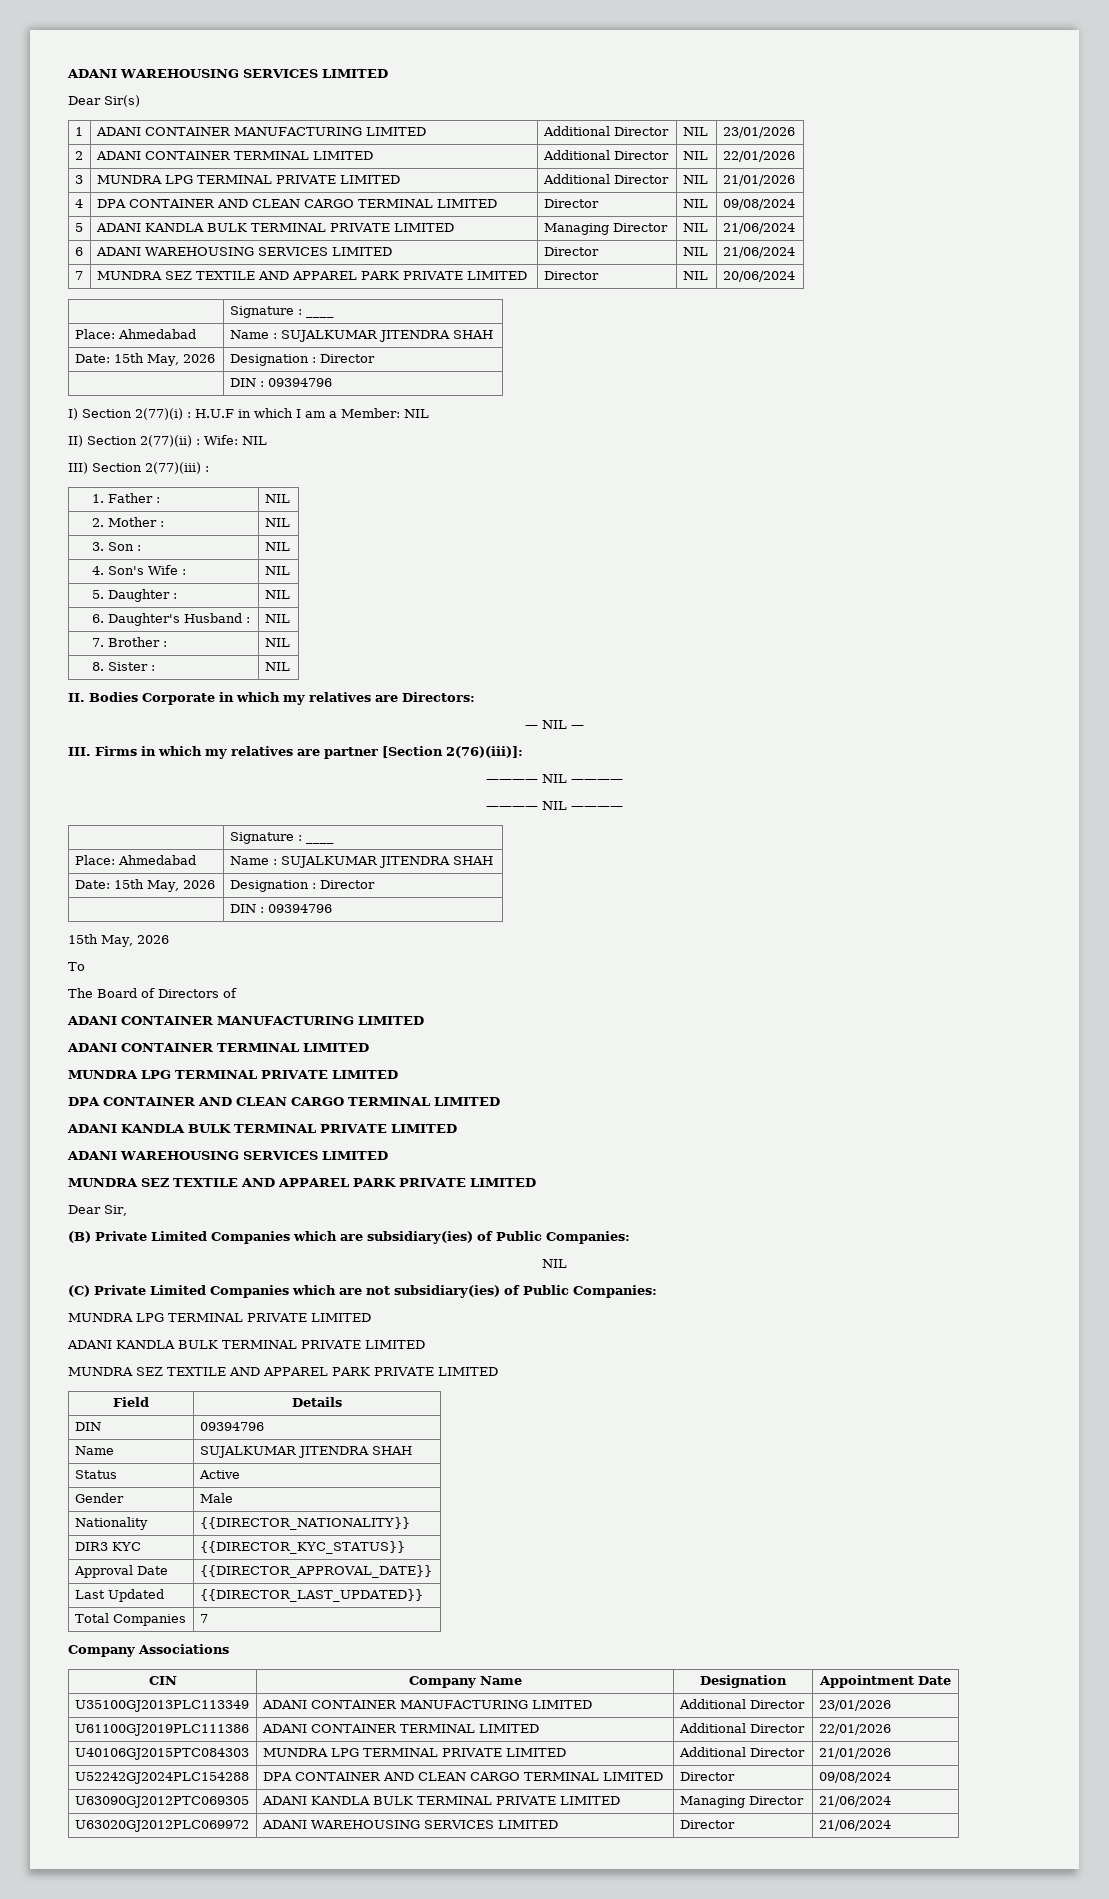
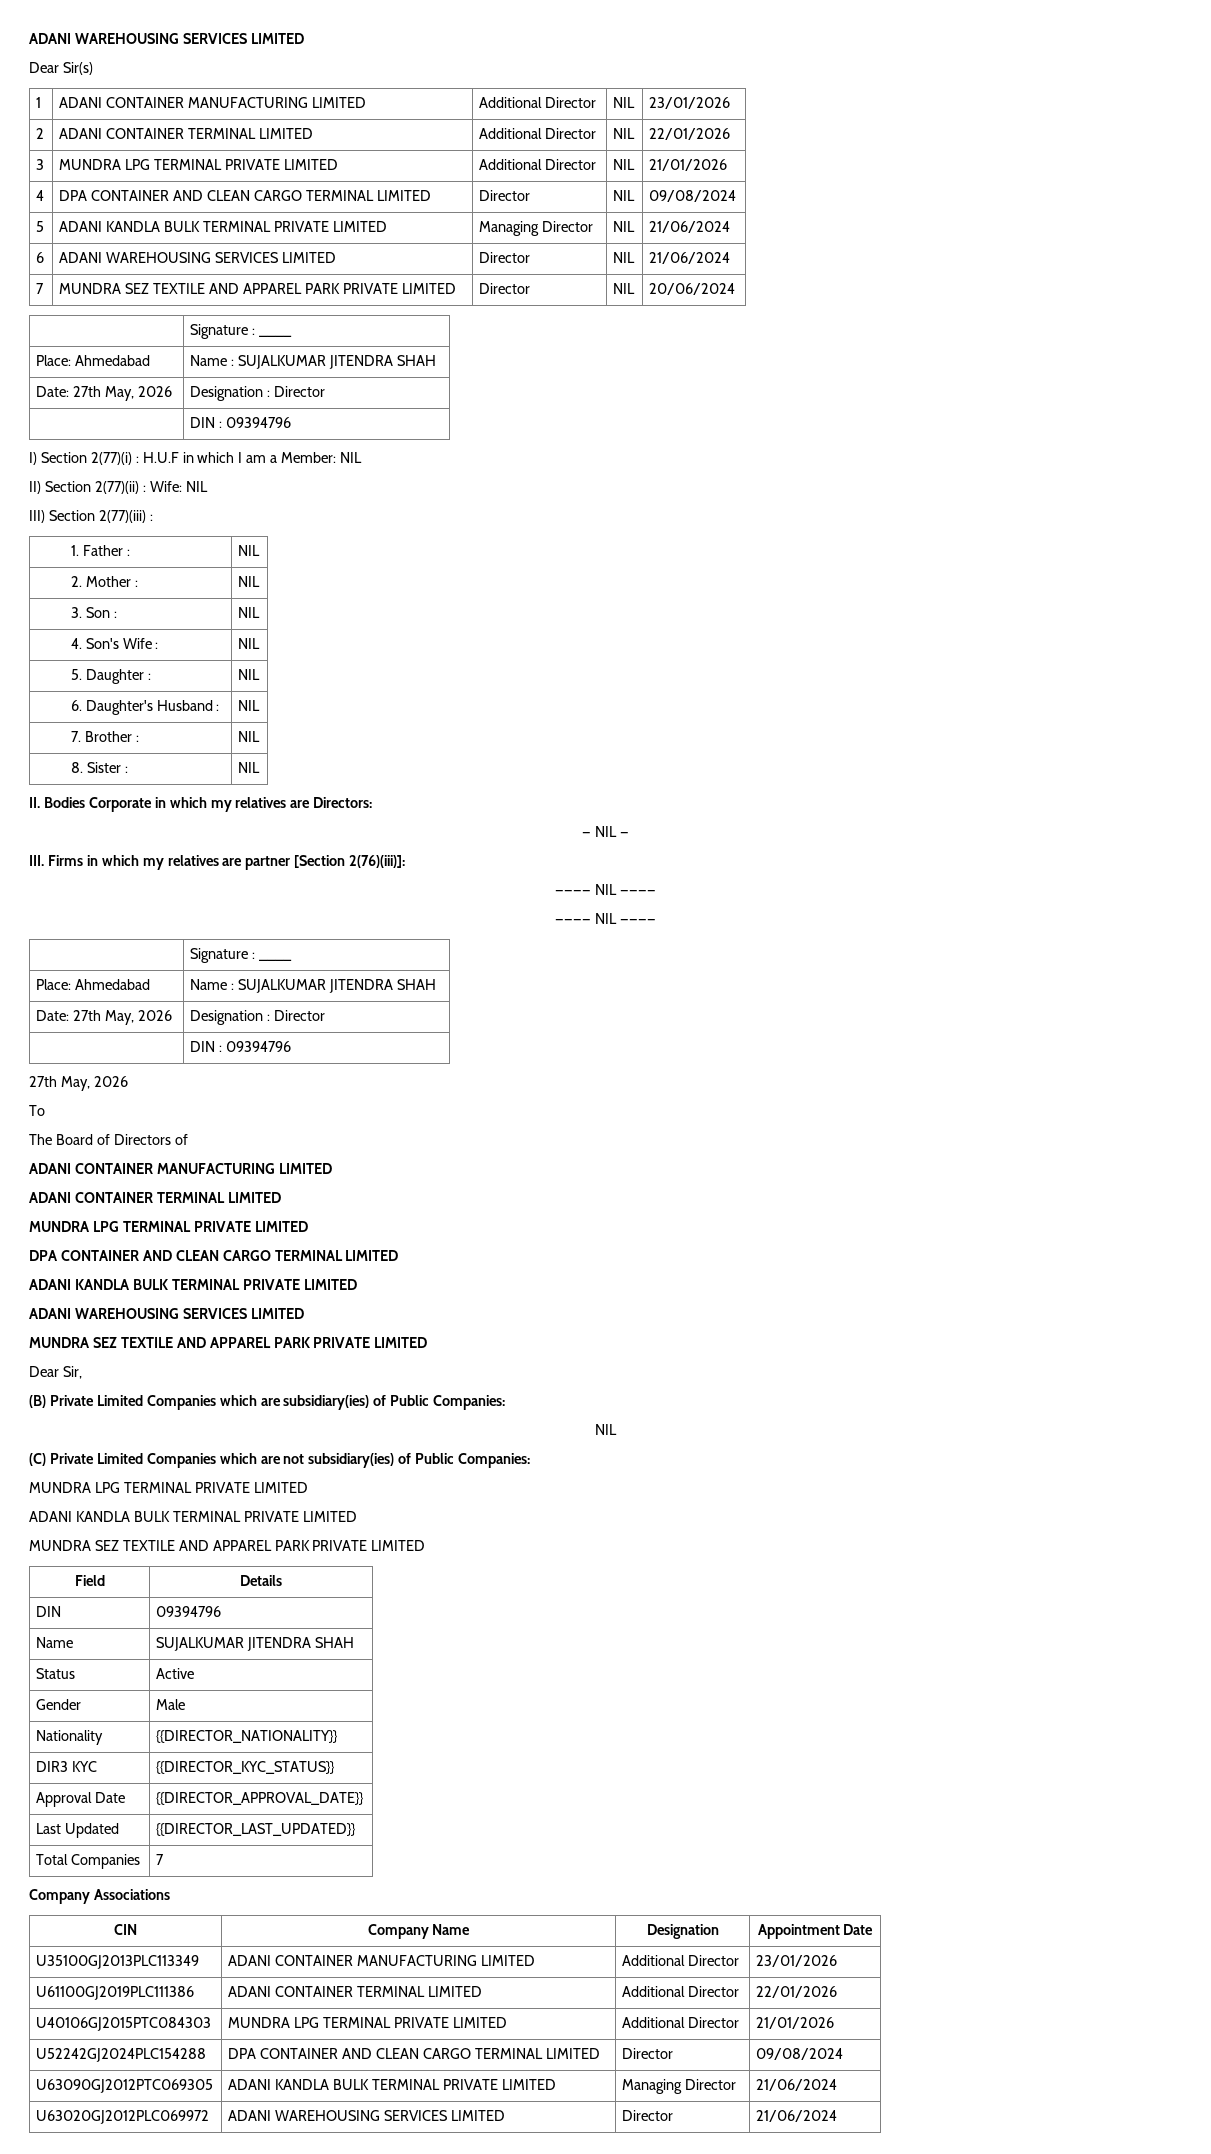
[113,353,144,363] 15th -> [73,386,102,397] 27th
[113,879,215,892] [229,880,375,892] [229,904,332,913] [68,934,98,944] 15th May, 2026 | Designation : Director // | DIN : 09394796 // 15th -> [73,1010,173,1025] [190,1010,326,1025] [190,1041,292,1052] [29,1076,57,1087] 27th May, 2026 | Designation : Director // | DIN : 09394796 // 27th

